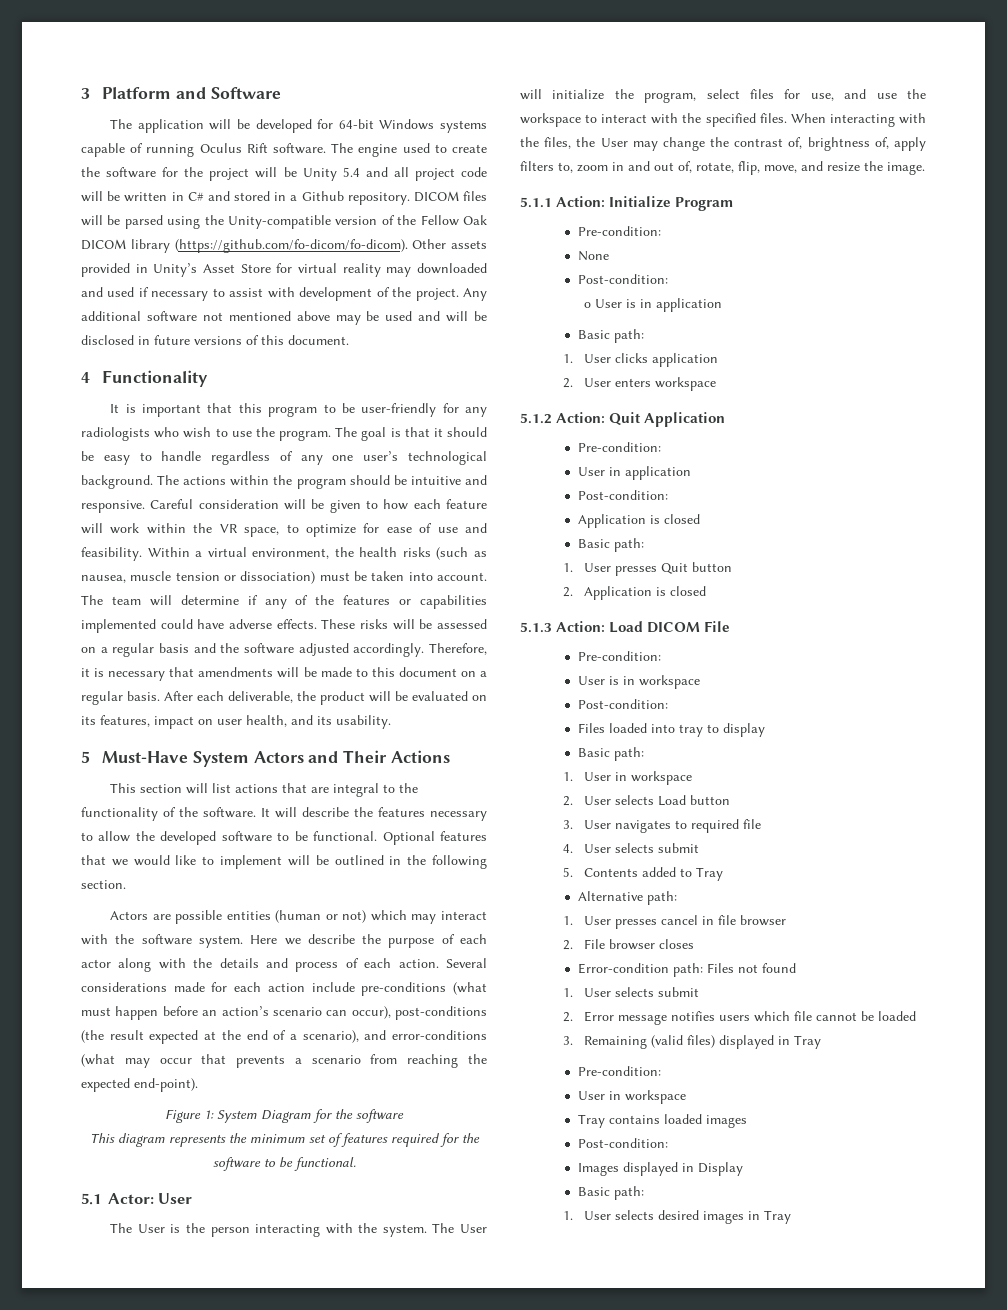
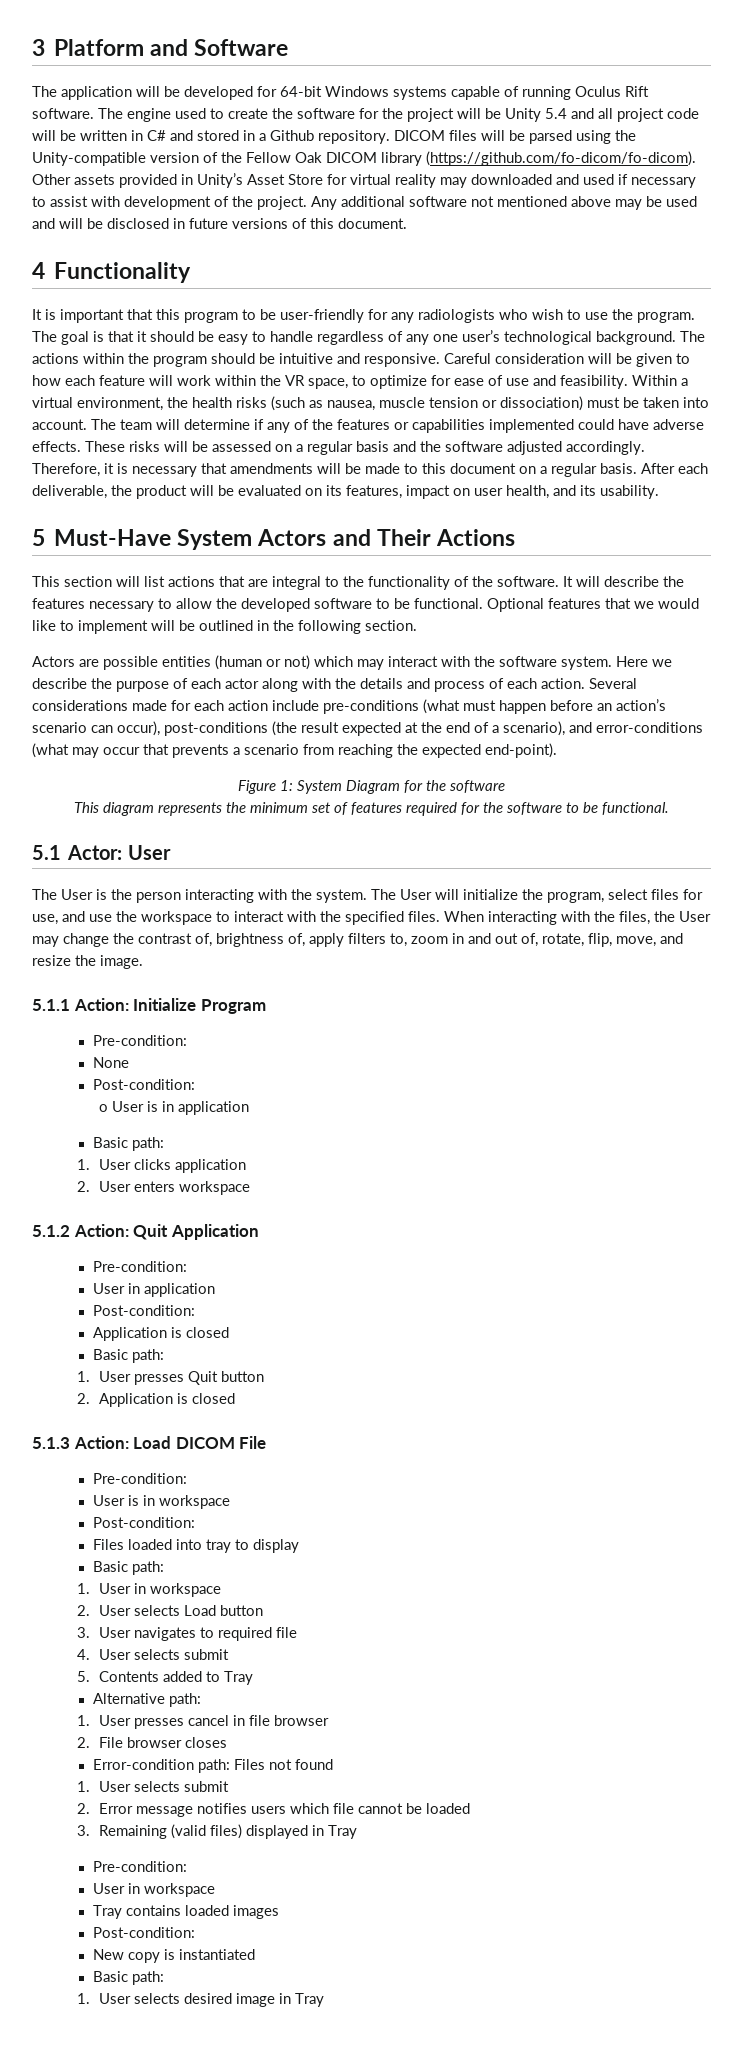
[577,1162,743,1176] Images displayed in Display -> [92,1949,255,1963] New copy is instantiated
[702,1211,744,1224] images -> [235,1993,275,2007] image

